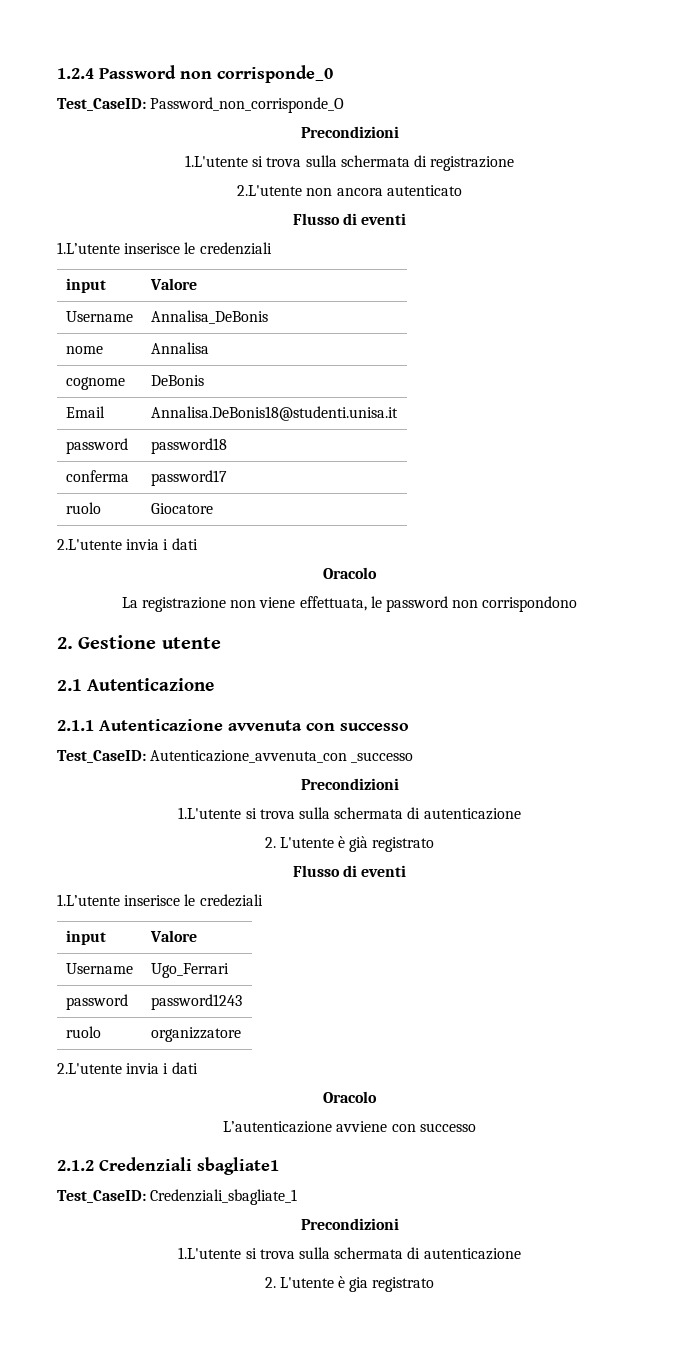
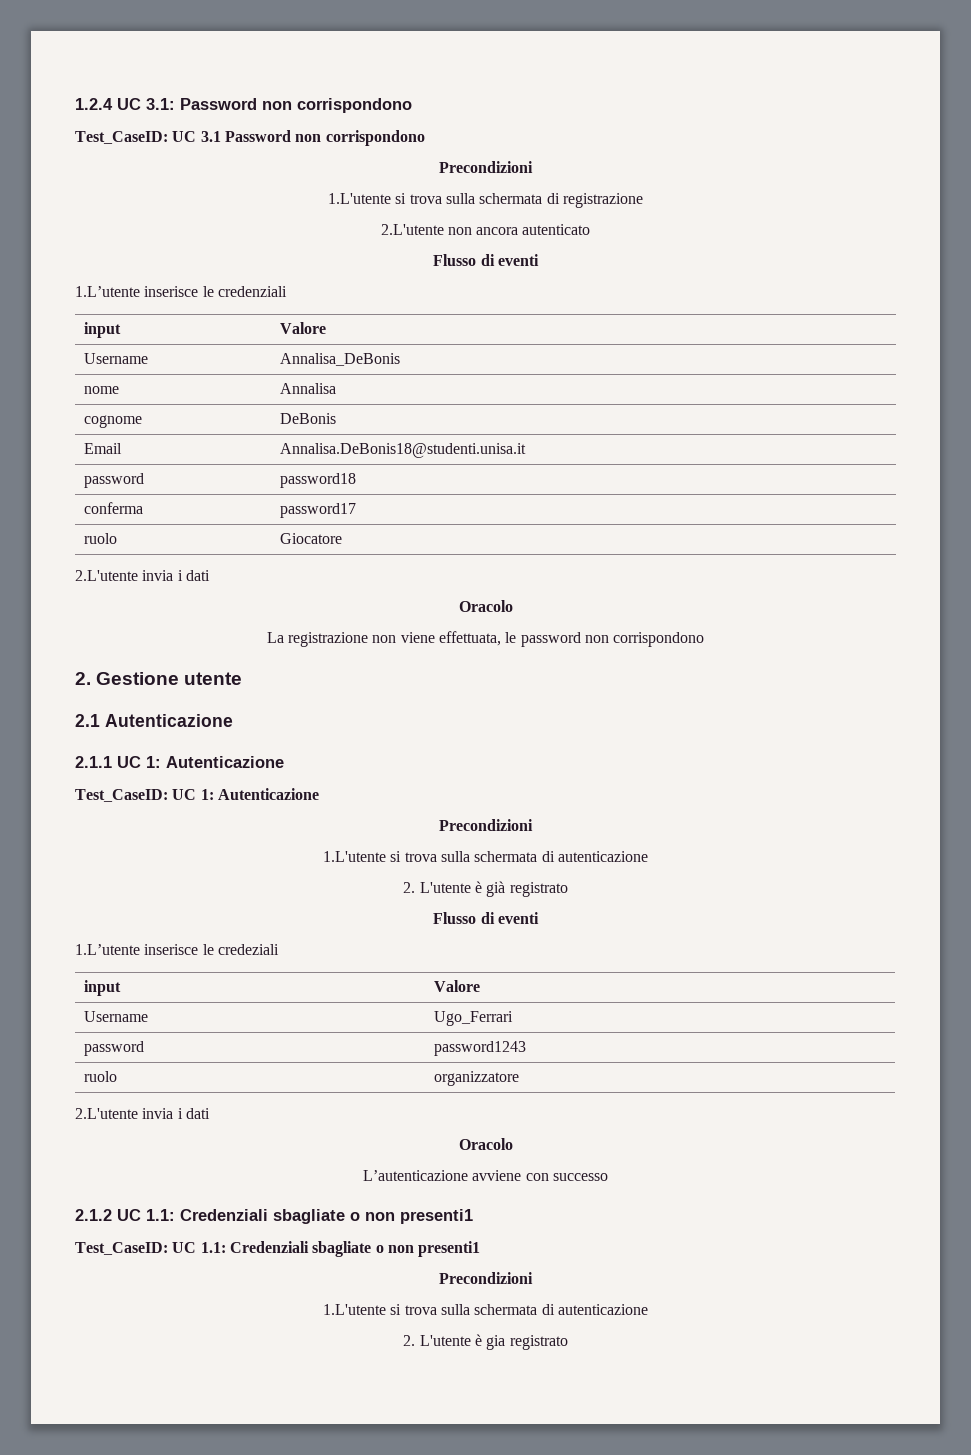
[99,65,333,83] [57,97,345,113] Password non corrisponde_0 // Test_CaseID: Password_non_corrisponde_O -> [117,98,412,113] [75,130,425,146] UC 3.1: Password non corrispondono // Test_CaseID: UC 3.1 Password non corrispondono
[99,719,409,731] [57,750,414,763] Autenticazione avvenuta con successo // Test_CaseID: Autenticazione_avvenuta_con _successo -> [117,756,284,768] [75,788,319,802] UC 1: Autenticazione // Test_CaseID: UC 1: Autenticazione
[99,1157,279,1175] [57,1189,298,1205] Credenziali sbagliate1 // Test_CaseID: Credenziali_sbagliate_1 -> [117,1209,473,1224] [75,1241,481,1257] UC 1.1: Credenziali sbagliate o non presenti1 // Test_CaseID: UC 1.1: Credenziali sbagliate o non presenti1

